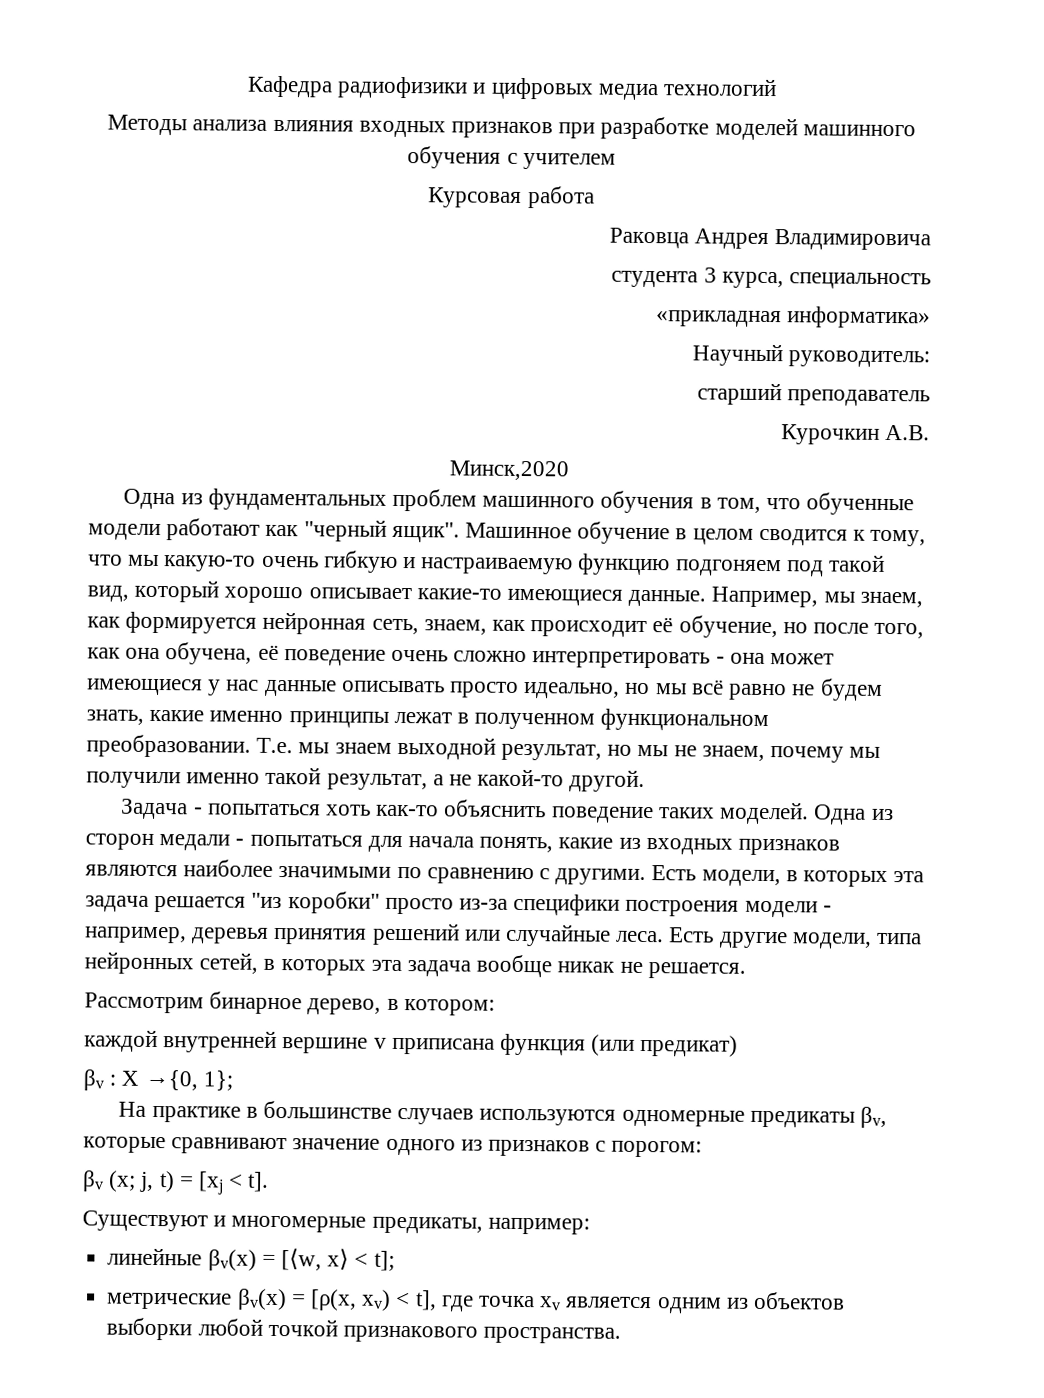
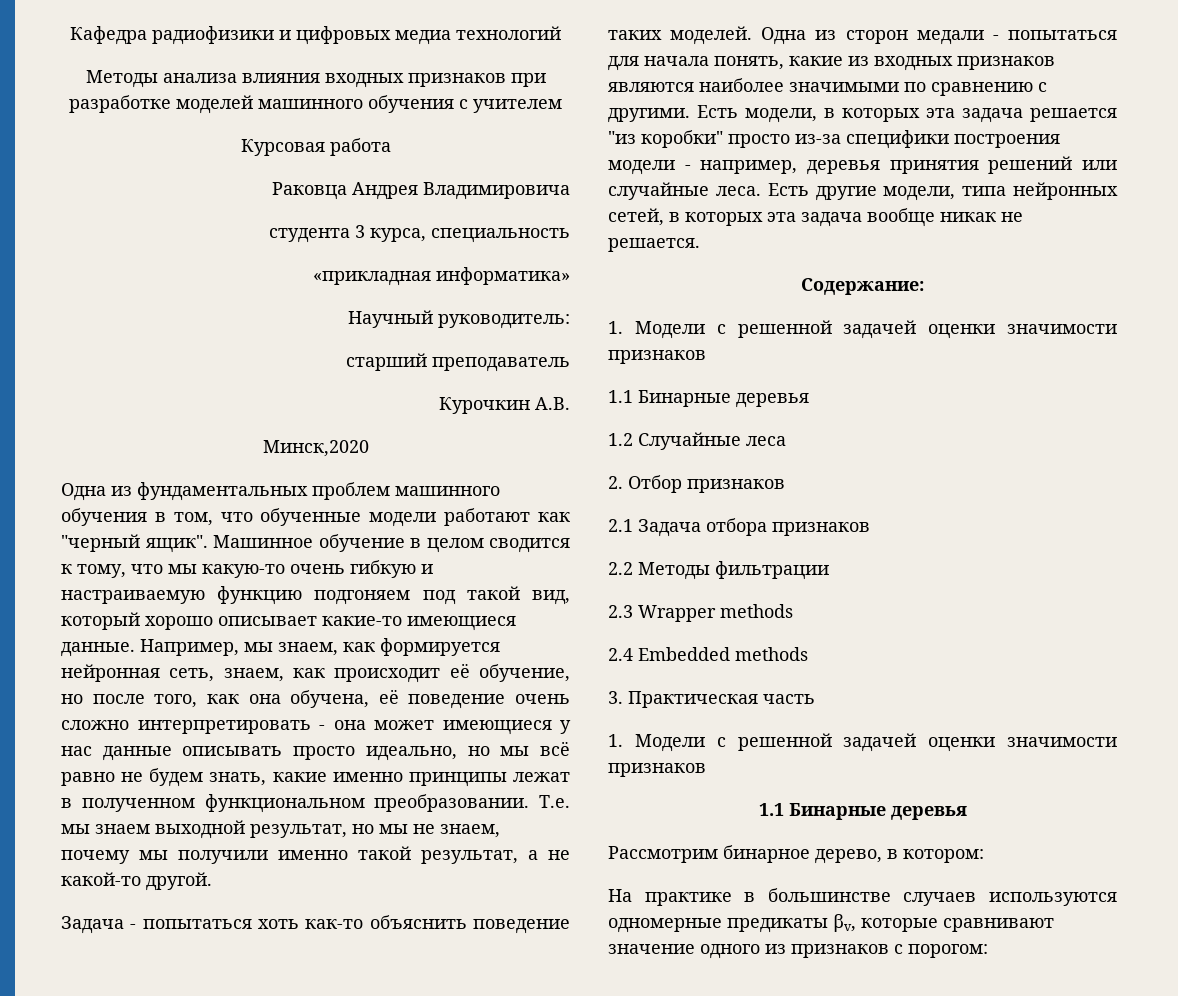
(746, 970) none -> [801,278,924,295] [608,320,1117,339] [608,350,706,364] [608,390,809,408] [608,432,786,450] [608,475,785,493] [608,518,870,537] [608,561,829,580] [608,604,793,622] [608,647,808,661] [608,691,815,708] [608,733,1117,752] [608,763,706,777] [758,803,967,820] // Содержание: // 1. Модели с решенной задачей оценки значимости признаков // 1.1 Бинарные деревья // 1.2 Случайные леса // 2. Отбор признаков // 2.1 Задача отбора признаков // 2.2 Методы фильтрации // 2.3 Wrapper methods // 2.4 Embedded methods // 3. Практическая часть // 1. Модели с решенной задачей оценки значимости признаков // 1.1 Бинарные деревья
[84,1029,739,1057] [83,1069,233,1091] // каждой внутренней вершине v приписана функция (или предикат) // βv : X →{0, 1}; -> (984, 856) none
[82,1170,270,1195] [82,1210,590,1235] [107,1247,395,1271] [106,1288,846,1314] [106,1317,622,1344] // βv (x; j, t) = [xj < t]. // Существуют и многомерные предикаты, например: // линейные βv(x) = [⟨w, x⟩ < t]; // метрические βv(x) = [ρ(x, xv) < t], где точка xv является одним из объектов выборки любой точкой признакового пространства. -> (988, 951) none

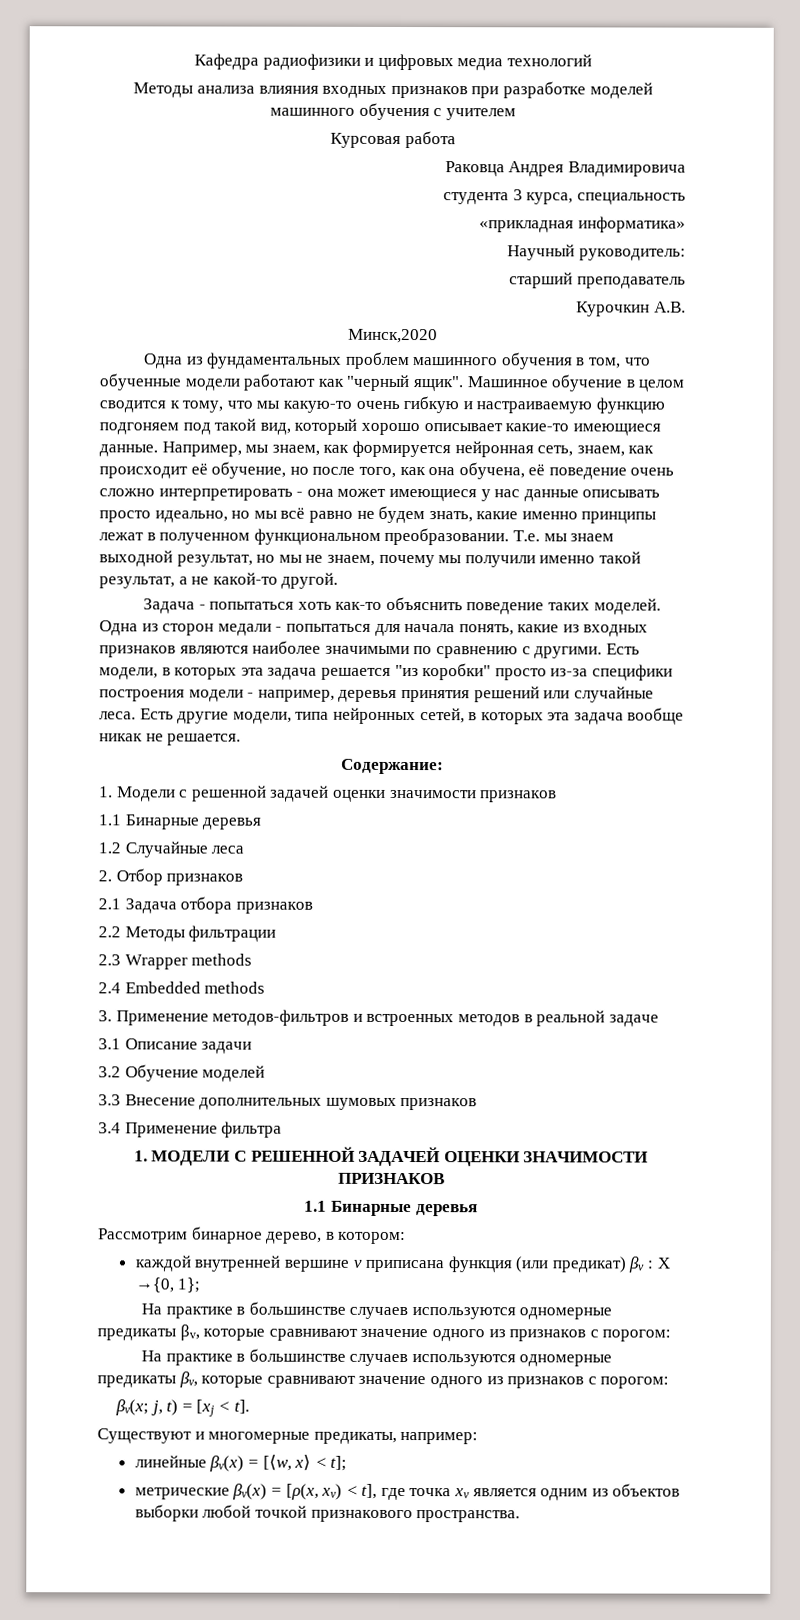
[628,691,815,708] [608,733,1117,752] [608,763,706,777] Практическая часть // 1. Модели с решенной задачей оценки значимости признаков -> [115,1009,659,1027] [98,1038,253,1054] [98,1064,266,1082] [98,1094,478,1111] [98,1121,283,1138] [133,1146,649,1167] [337,1172,445,1185] Применение методов-фильтров и встроенных методов в реальной задаче // 3.1 Описание задачи // 3.2 Обучение моделей // 3.3 Внесение дополнительных шумовых признаков // 3.4 Применение фильтра // 1. МОДЕЛИ С РЕШЕННОЙ ЗАДАЧЕЙ ОЦЕНКИ ЗНАЧИМОСТИ ПРИЗНАКОВ
(984, 856) none -> [134,1255,670,1273] [134,1277,201,1293] // каждой внутренней вершине v приписана функция (или предикат) βv : X →{0, 1};
(988, 951) none -> [140,1348,613,1367] [97,1371,670,1389] [115,1399,250,1417] [97,1428,479,1445] [134,1454,348,1472] [134,1483,681,1501] [134,1504,521,1523] // На практике в большинстве случаев используются одномерные предикаты βv, которые сравнивают значение одного из признаков с порогом: // βv(x; j, t) = [xj < t]. // Существуют и многомерные предикаты, например: // линейные βv(x) = [⟨w, x⟩ < t]; // метрические βv(x) = [ρ(x, xv) < t], где точка xv является одним из объектов выборки любой точкой признакового пространства.

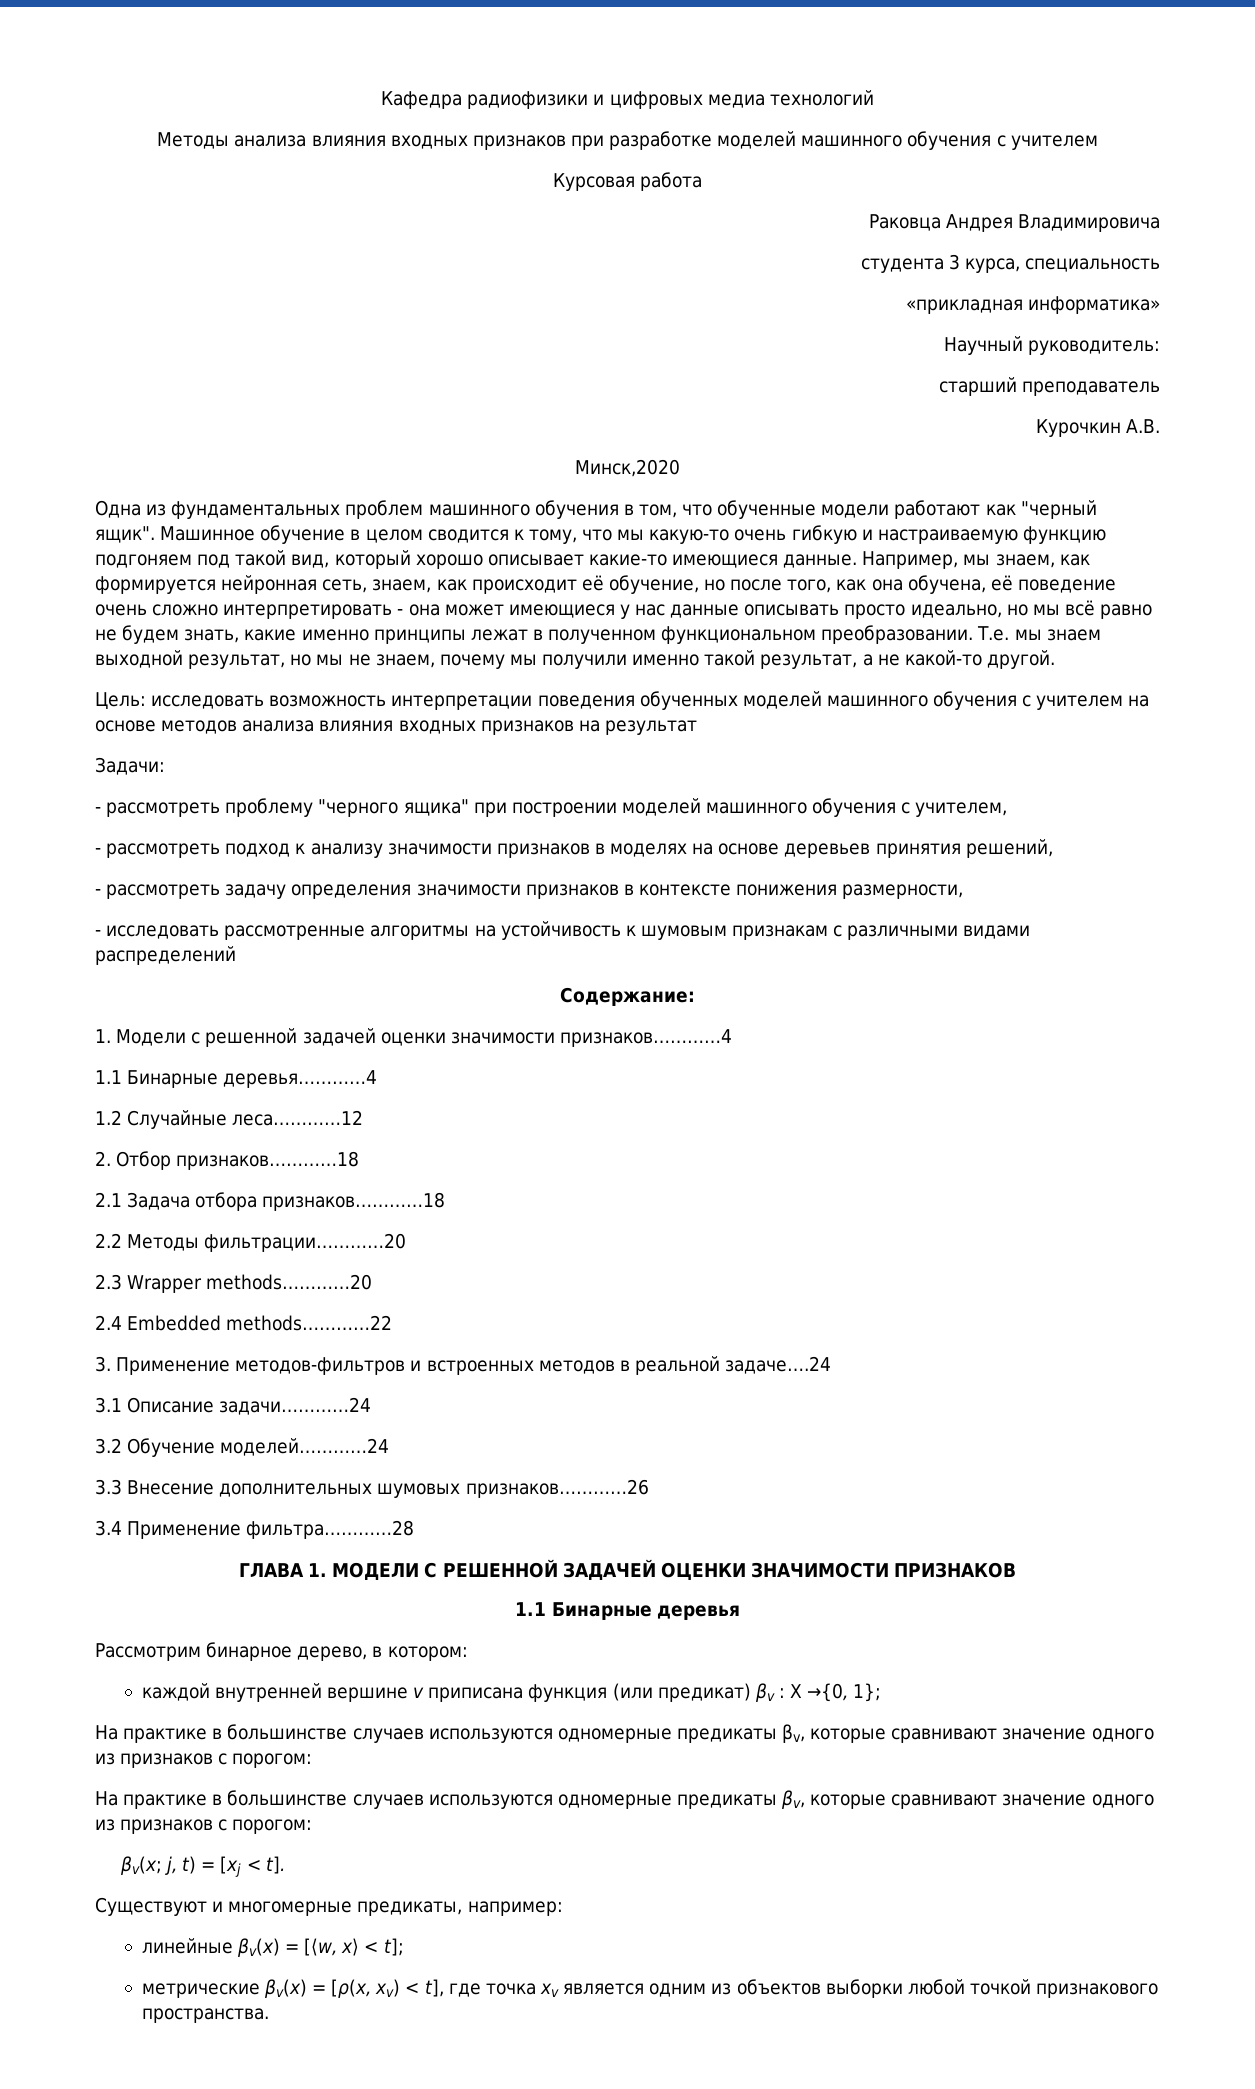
[142,596,661,615] [99,620,649,637] [99,640,640,659] [99,663,673,681] [99,686,654,703] [99,707,685,725] [99,733,242,746] Задача - попытаться хоть как-то объяснить поведение таких моделей. Одна из сторон медали - попытаться для начала понять, какие из входных признаков являются наиболее значимыми по сравнению с другими. Есть модели, в которых эта задача решается "из коробки" просто из-за специфики построения модели - например, деревья принятия решений или случайные леса. Есть другие модели, типа нейронных сетей, в которых эта задача вообще никак не решается. -> [95,691,1150,710] [95,720,697,735] [95,757,165,775] [95,798,1008,817] [95,839,1053,858] [95,884,964,899] [95,921,1031,940] [95,946,236,965] Цель: исследовать возможность интерпретации поведения обученных моделей машинного обучения с учителем на основе методов анализа влияния входных признаков на результат // Задачи: // - рассмотреть проблему "черного ящика" при построении моделей машинного обучения с учителем, // - рассмотреть подход к анализу значимости признаков в моделях на основе деревьев принятия решений, // - рассмотреть задачу определения значимости признаков в контексте понижения размерности, // - исследовать рассмотренные алгоритмы на устойчивость к шумовым признакам с различными видами распределений
[480,790,558,803] [98,814,262,830] признаков // 1.1 Бинарные деревья -> [559,1029,732,1047] [95,1070,378,1088] признаков…………4 // 1.1 Бинарные деревья…………4
[211,845,245,854] леса -> [232,1110,364,1126] леса…………12
[166,873,244,886] признаков -> [176,1151,360,1170] признаков…………18
[235,901,313,914] признаков -> [262,1192,446,1211] признаков…………18
[188,925,277,942] фильтрации -> [204,1233,407,1252] фильтрации…………20
[191,953,253,966] methods -> [206,1274,373,1290] methods…………20
[204,981,266,994] methods -> [226,1315,393,1331] methods…………22
[608,1014,659,1027] задаче -> [725,1356,832,1374] задаче….24
[201,1041,253,1054] задачи -> [219,1397,372,1415] задачи…………24
[202,1065,266,1082] моделей -> [220,1438,390,1456] моделей…………24
[400,1098,478,1111] признаков -> [465,1479,649,1498] признаков…………26
[221,1121,283,1138] фильтра // -> [246,1520,415,1539] [238,1563,304,1577] фильтра…………28 // ГЛАВА

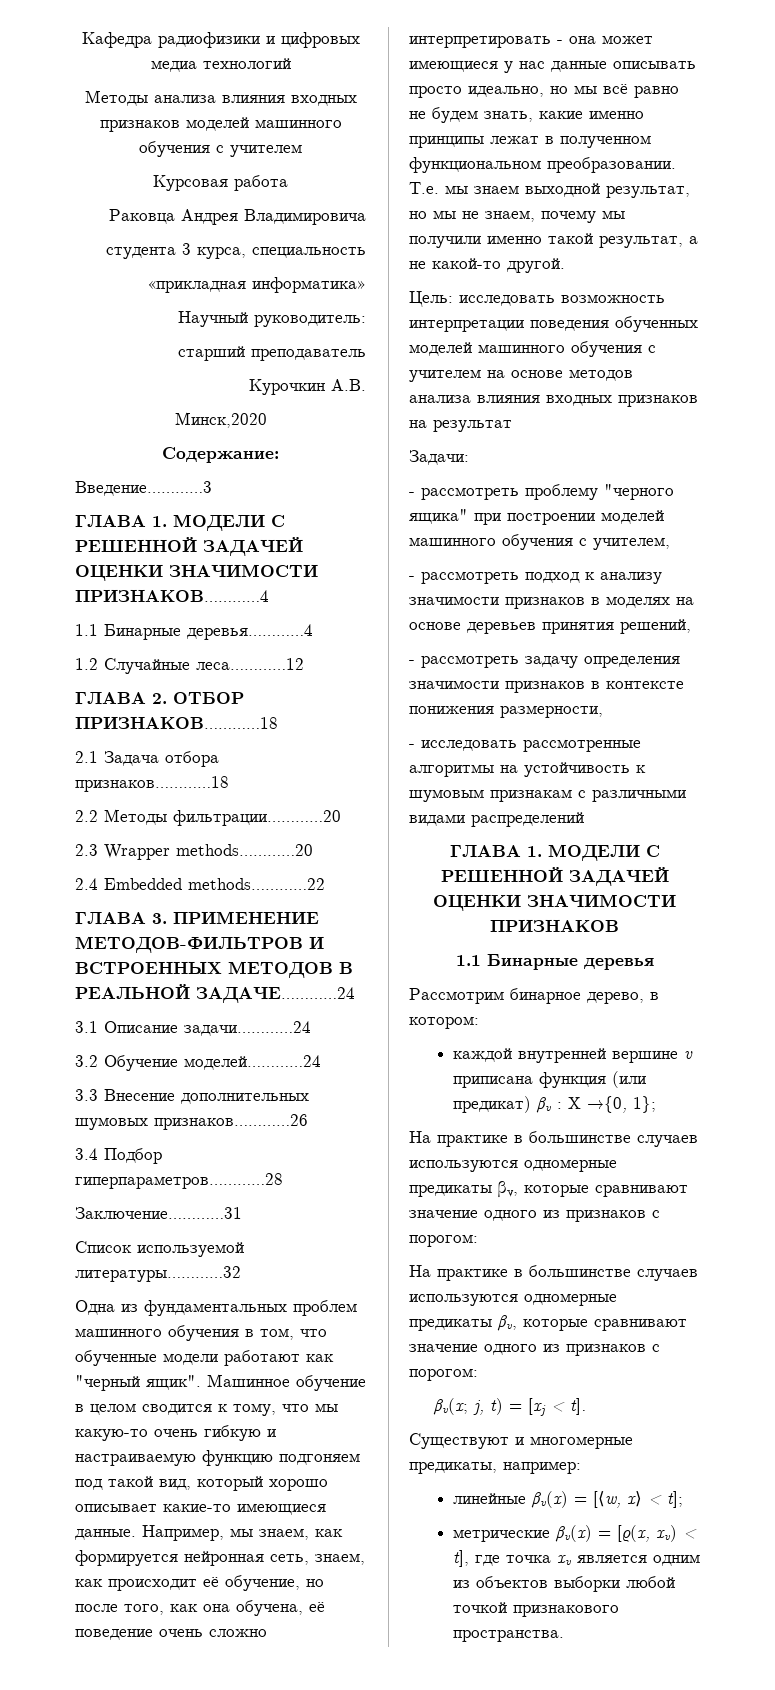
[570,131,713,150] при разработке -> (180, 126) none
(680, 468) none -> [162,447,279,463] [75,481,212,496] [75,514,285,531] [75,537,303,556] [75,564,318,581] [75,589,269,602] [75,624,313,640] [75,658,304,674] [75,692,244,705] [75,716,278,729] [75,751,219,767] [75,776,229,792] [75,809,341,826] [75,844,313,860] [75,878,325,890] [75,911,319,925] [75,936,324,953] [75,961,353,978] [75,984,355,1003] [75,1021,311,1036] [75,1055,321,1071] [75,1089,309,1104] [75,1114,308,1130] [75,1148,162,1164] [75,1173,283,1189] [75,1207,242,1219] [75,1241,244,1257] [75,1266,241,1282] // Содержание: // Введение…………3 // ГЛАВА 1. МОДЕЛИ С РЕШЕННОЙ ЗАДАЧЕЙ ОЦЕНКИ ЗНАЧИМОСТИ ПРИЗНАКОВ…………4 // 1.1 Бинарные деревья…………4 // 1.2 Случайные леса…………12 // ГЛАВА 2. ОТБОР ПРИЗНАКОВ…………18 // 2.1 Задача отбора признаков…………18 // 2.2 Методы фильтрации…………20 // 2.3 Wrapper methods…………20 // 2.4 Embedded methods…………22 // ГЛАВА 3. ПРИМЕНЕНИЕ МЕТОДОВ-ФИЛЬТРОВ И ВСТРОЕННЫХ МЕТОДОВ В РЕАЛЬНОЙ ЗАДАЧЕ…………24 // 3.1 Описание задачи…………24 // 3.2 Обучение моделей…………24 // 3.3 Внесение дополнительных шумовых признаков…………26 // 3.4 Подбор гиперпараметров…………28 // Заключение…………31 // Список используемой литературы…………32
[560,987,695,1006] [95,1028,732,1047] [95,1070,378,1088] [95,1110,364,1129] [95,1151,360,1170] [95,1192,446,1211] [95,1233,407,1252] [95,1274,373,1293] [95,1315,393,1331] [95,1356,832,1375] [95,1397,372,1415] [95,1438,390,1457] [95,1479,649,1498] [95,1520,415,1539] // Содержание: // 1. Модели с решенной задачей оценки значимости признаков…………4 // 1.1 Бинарные деревья…………4 // 1.2 Случайные леса…………12 // 2. Отбор признаков…………18 // 2.1 Задача отбора признаков…………18 // 2.2 Методы фильтрации…………20 // 2.3 Wrapper methods…………20 // 2.4 Embedded methods…………22 // 3. Применение методов-фильтров и встроенных методов в реальной задаче….24 // 3.1 Описание задачи…………24 // 3.2 Обучение моделей…………24 // 3.3 Внесение дополнительных шумовых признаков…………26 // 3.4 Применение фильтра…………28 -> (584, 819) none

